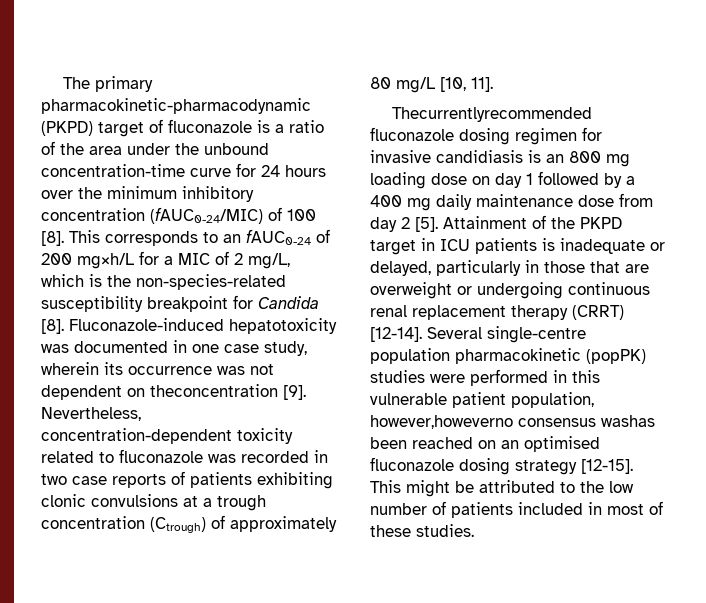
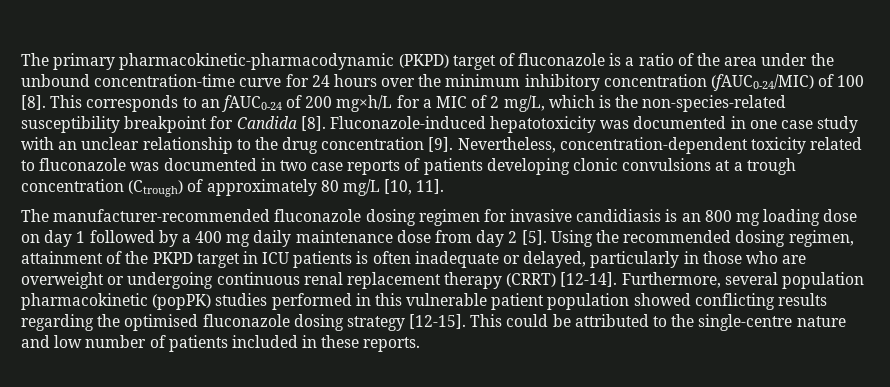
[264,341,307,356] [41,362,274,375] [41,384,278,400] study, wherein its occurrence was not dependent on theconcentration -> [817,116,859,133] [21,137,425,154] study with an unclear relationship to the drug concentration
[241,451,309,463] recorded -> [163,158,257,171] documented
[257,472,333,489] exhibiting -> [486,158,570,175] developing
[392,107,593,122] Thecurrentlyrecommended -> [21,209,271,222] The manufacturer-recommended
[443,216,527,229] Attainment -> [550,230,854,247] [21,251,103,264] Using the recommended dosing regimen, attainment
(555, 244) none -> [372,251,411,264] often
[590,261,620,273] that -> [745,251,778,264] who
[427,326,586,343] Several single-centre -> [621,272,778,288] Furthermore, several
[430,374,465,383] were -> (268, 299) none
[511,392,594,408] [370,415,655,429] [370,437,519,449] population, however,howeverno consensus washas been reached on an -> [547,293,828,310] [21,314,121,331] population showed conflicting results regarding the
[406,480,450,497] might -> [506,314,549,327] could
(604, 487) none -> [698,314,846,331] [21,335,50,348] single-centre nature and
[607,501,663,515] [370,524,474,537] most of these studies. -> [321,335,421,352] these reports.

